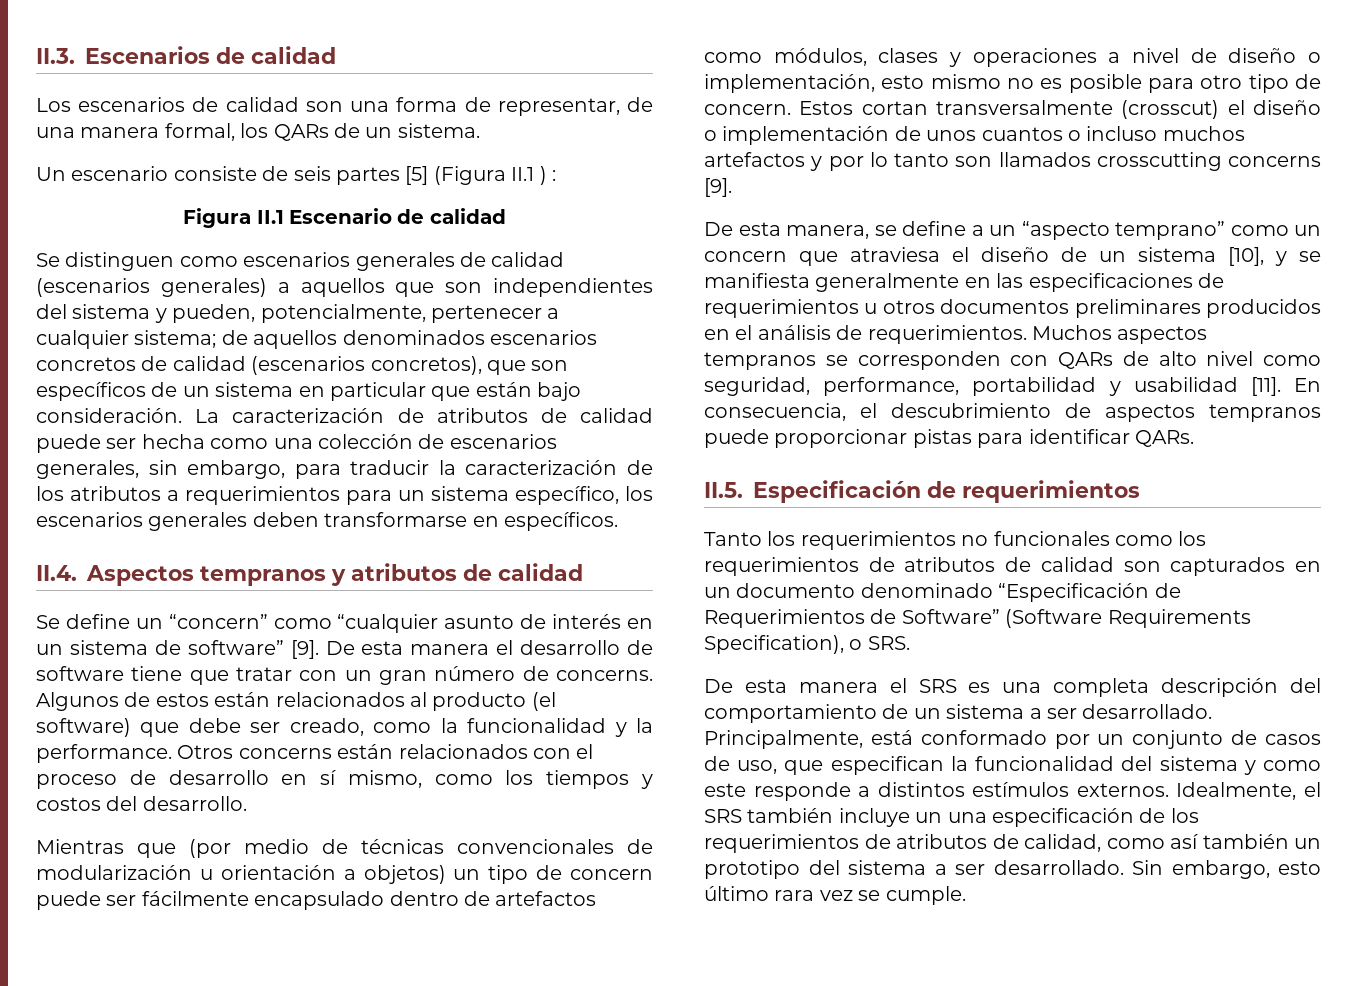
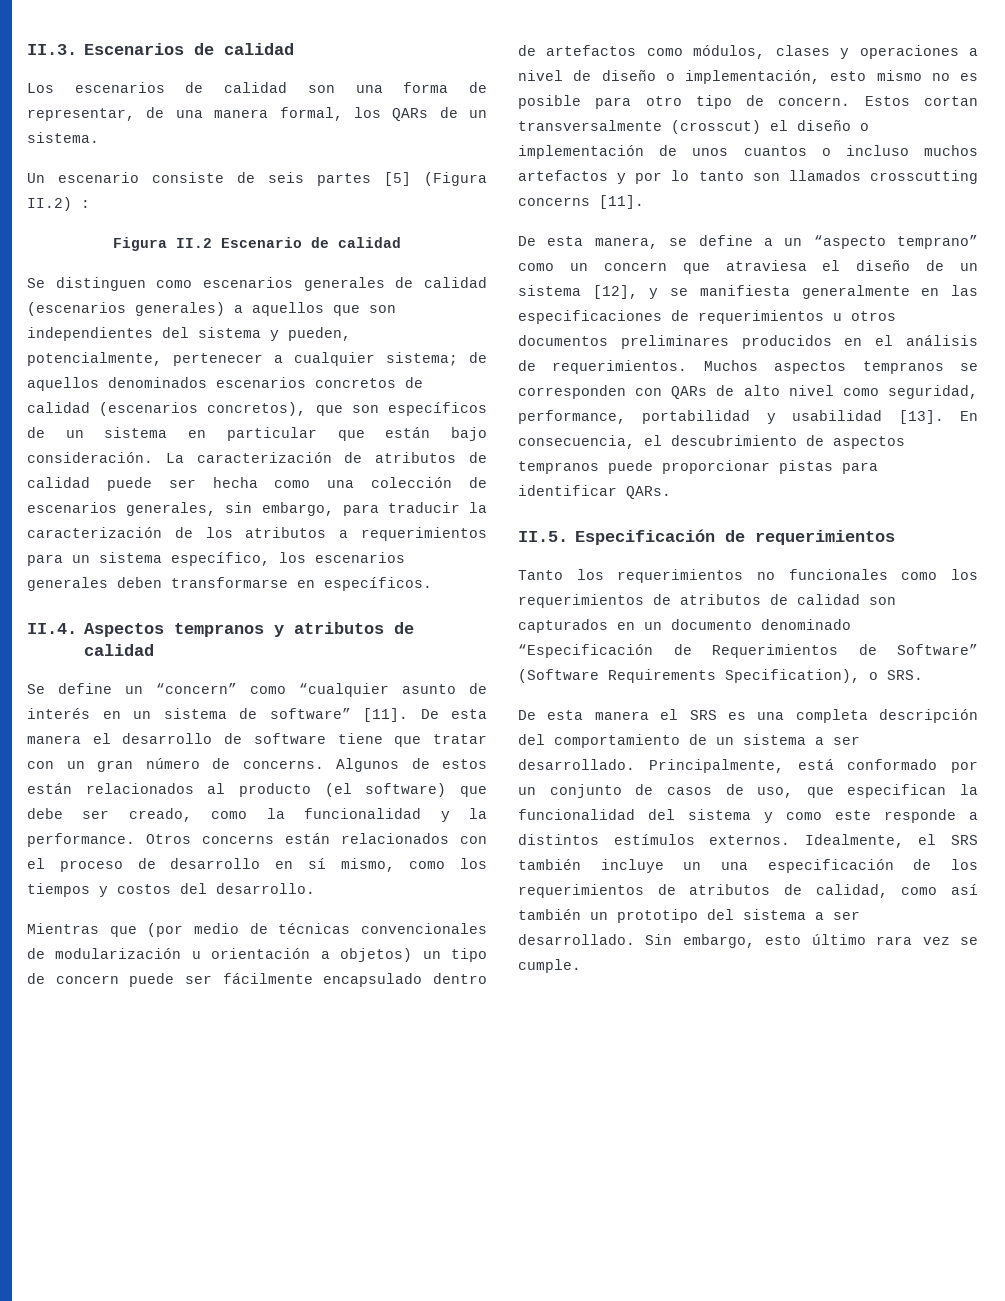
[511,166,547,185] II.1 ) -> [27,197,72,211] II.2)
[256,210,284,224] II.1 -> [176,238,212,248] II.2
[290,640,319,659] [9]. -> [363,708,408,722] [11].
[704,178,732,197] [9]. -> [599,195,644,209] [11].
[1228,247,1264,266] [10], -> [592,285,638,299] [12],
[1250,377,1281,396] [11]. -> [898,410,944,424] [13].

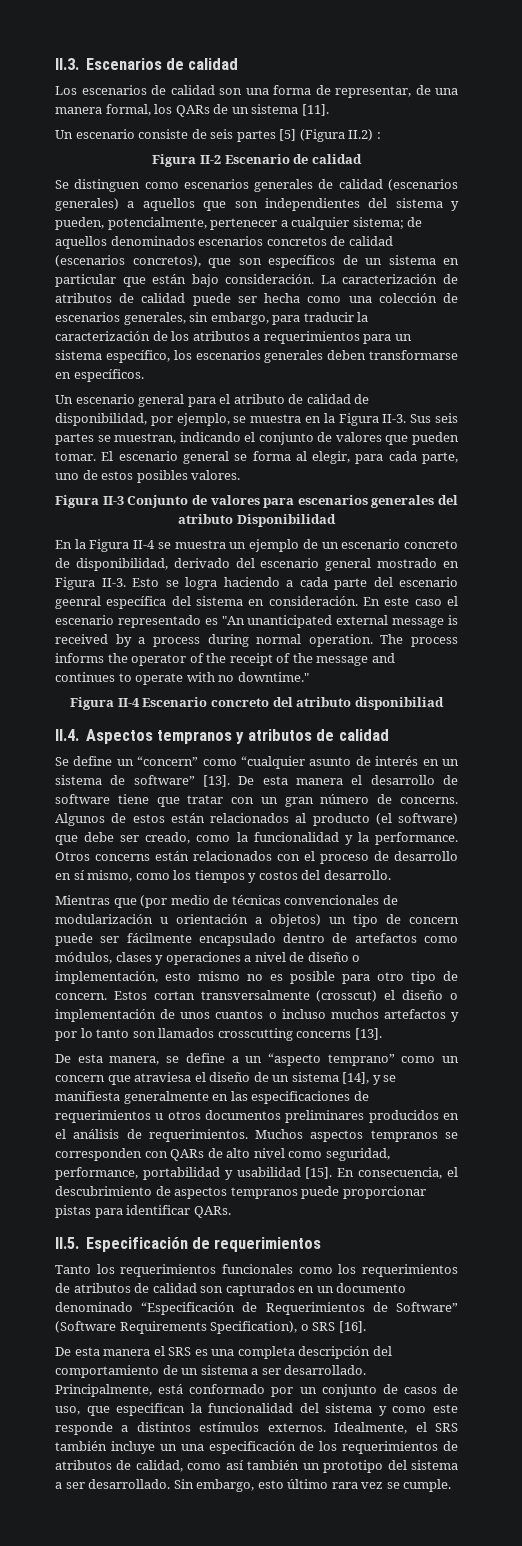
[27,132,99,143] sistema. -> [251,104,329,116] sistema [11].
[176,238,212,248] II.2 -> [199,155,221,164] II-2
(432, 584) none -> [55,394,370,407] [55,413,459,426] [55,432,459,445] [55,451,459,464] [55,470,241,483] [55,495,458,508] [178,514,336,527] [55,539,458,552] [55,558,459,571] [55,577,458,590] [55,596,458,609] [55,615,458,628] [55,634,458,647] [55,653,395,666] [55,672,309,685] [70,697,444,710] // Un escenario general para el atributo de calidad de disponibilidad, por ejemplo, se muestra en la Figura II-3. Sus seis partes se muestran, indicando el conjunto de valores que pueden tomar. El escenario general se forma al elegir, para cada parte, uno de estos posibles valores. // Figura II-3 Conjunto de valores para escenarios generales del atributo Disponibilidad // En la Figura II-4 se muestra un ejemplo de un escenario concreto de disponibilidad, derivado del escenario general mostrado en Figura II-3. Esto se logra haciendo a cada parte del escenario geenral específica del sistema en consideración. En este caso el escenario representado es "An unanticipated external message is received by a process during normal operation. The process informs the operator of the receipt of the message and continues to operate with no downtime." // Figura II-4 Escenario concreto del atributo disponibiliad
[363,708,408,722] [11]. -> [203,775,230,787] [13].
[599,195,644,209] [11]. -> [354,1028,382,1040] [13].
[592,285,638,299] [12], -> [342,1072,370,1084] [14],
[898,410,944,424] [13]. -> [305,1167,333,1179] [15].
[757,572,775,580] no -> (217, 1270) none
[887,670,923,680] SRS. -> [312,1321,366,1333] SRS [16].

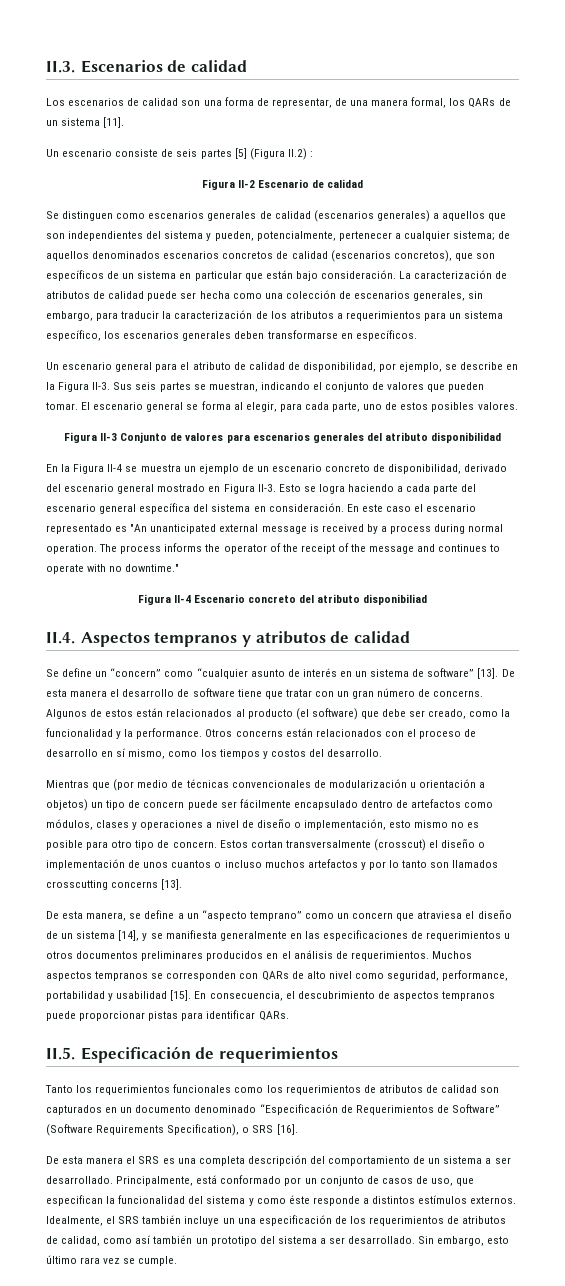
[250,414,302,423] muestra -> [460,362,504,370] describe
[236,514,336,527] Disponibilidad -> [431,432,502,443] disponibilidad
[55,596,101,609] geenral -> [99,504,137,514] general
[432,1404,458,1413] este -> [288,1195,310,1204] éste

